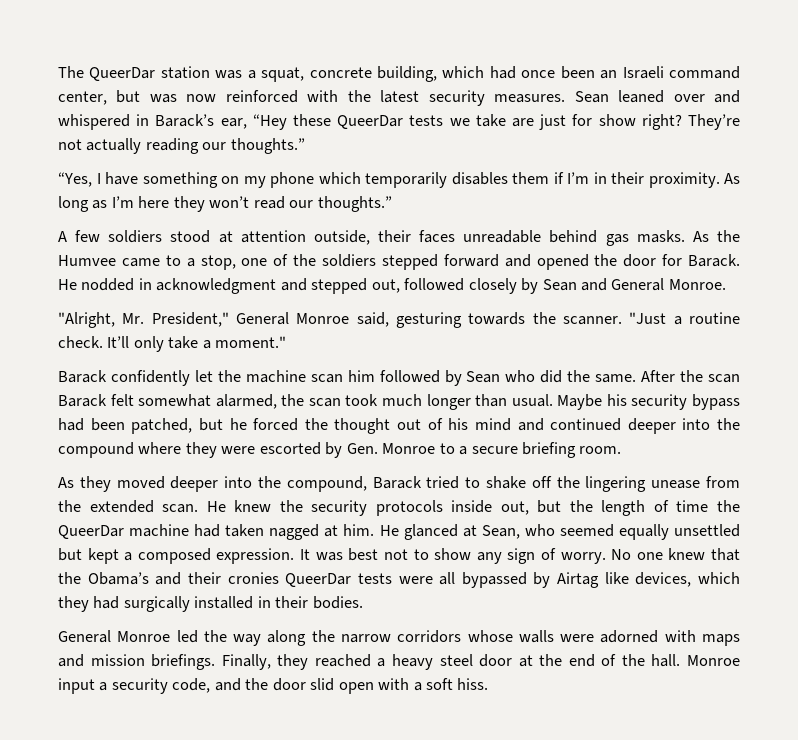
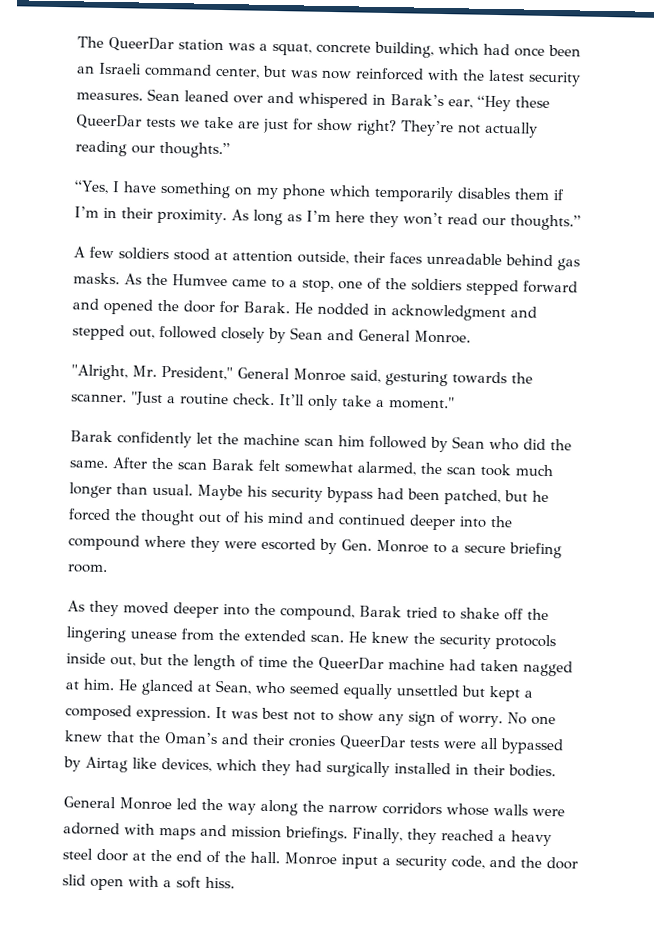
[155,114,215,127] Barack’s -> [390,94,444,107] Barak’s
[688,254,740,267] Barack. -> [243,301,290,314] Barak.
[58,370,107,383] Barack -> [70,430,113,443] Barak
[58,394,107,407] Barack -> [211,458,255,471] Barak
[372,476,422,489] Barack -> [359,605,402,618] Barak
[87,572,149,585] Obama’s -> [164,732,218,745] Oman’s

